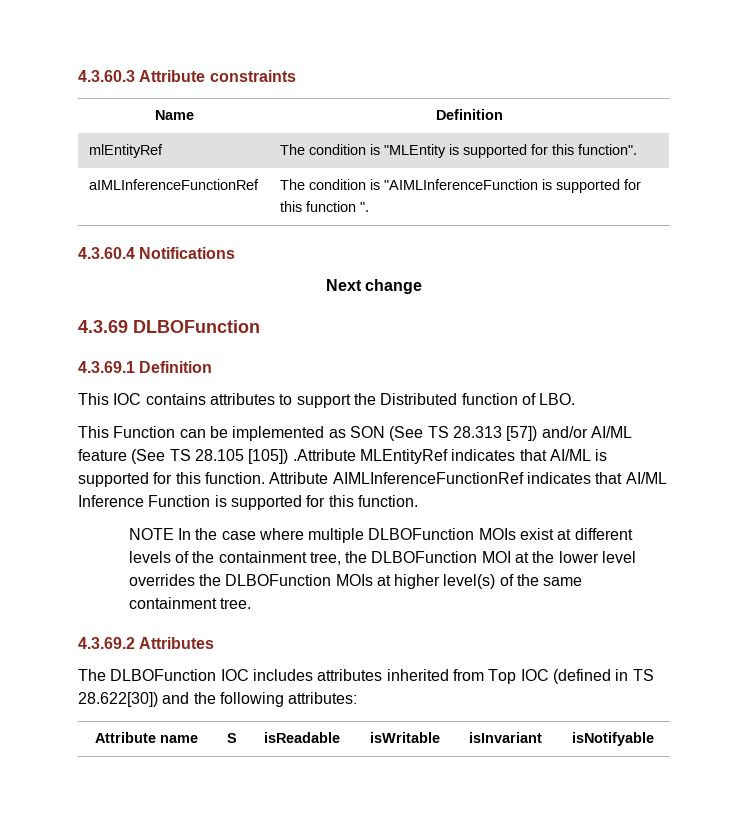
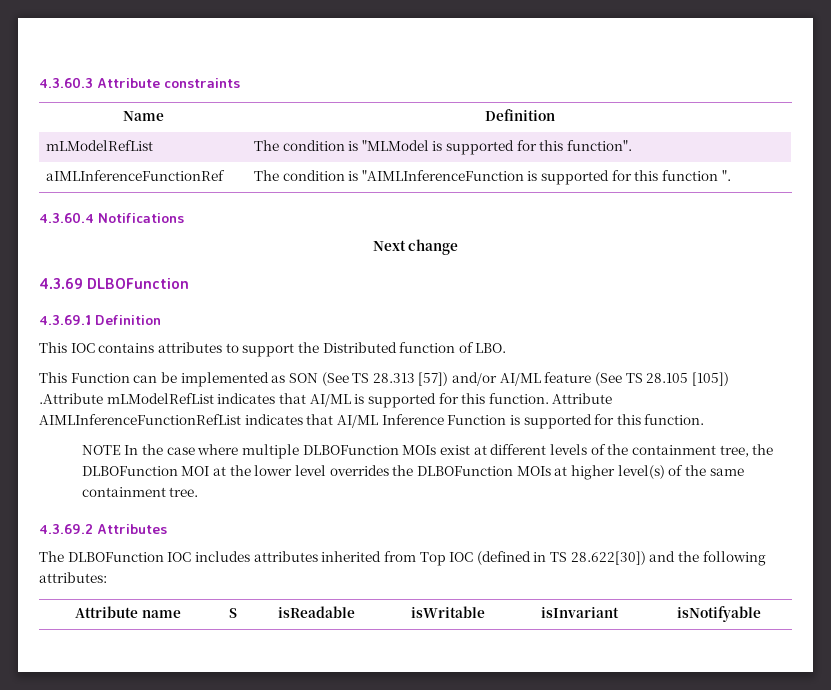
[88,144,163,158] [279,144,446,158] mlEntityRef | The condition is "MLEntity -> [45,140,153,151] [253,140,429,151] mLModelRefList | The condition is "MLModel
[359,449,448,464] MLEntityRef -> [106,393,214,404] mLModelRefList
[332,472,524,484] AIMLInferenceFunctionRef -> [39,414,241,425] AIMLInferenceFunctionRefList

